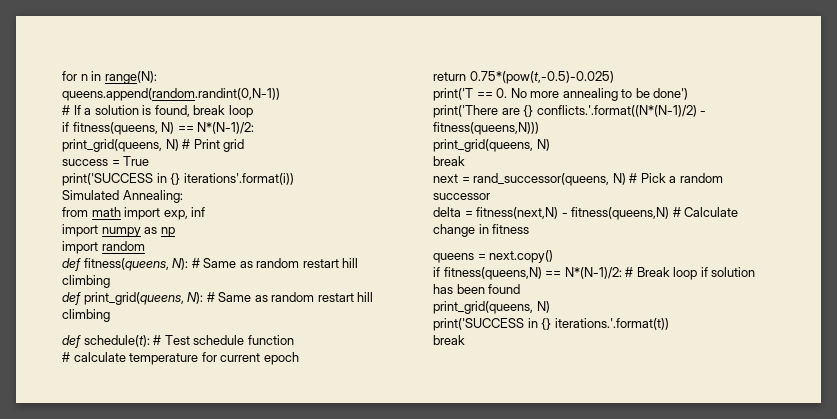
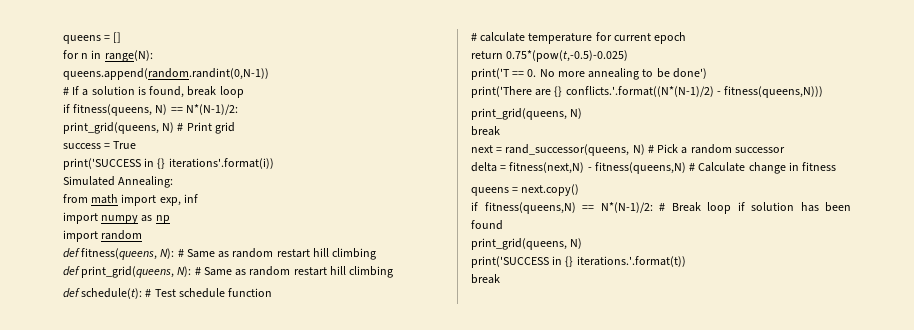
(62, 76) none -> [63,32,122,44] queens = [] //

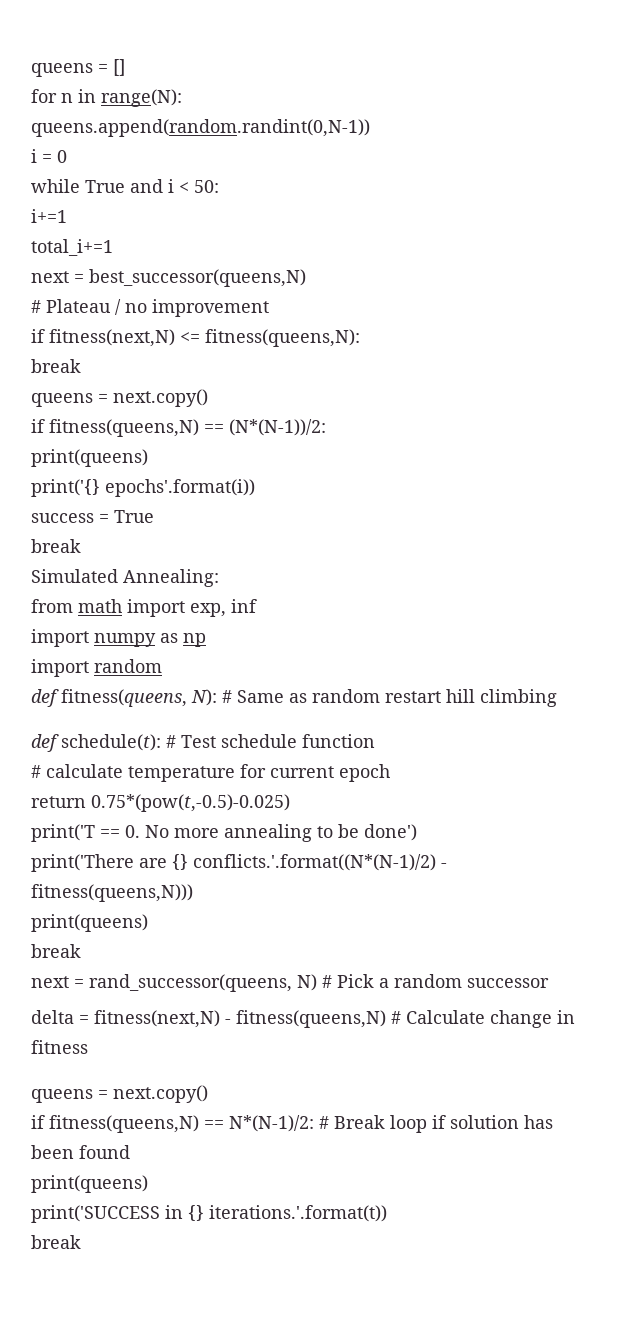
[63,86,244,98] [63,104,238,116] [63,122,235,134] # If a solution is found, break loop // if fitness(queens, N) == N*(N-1)/2: // print_grid(queens, N) # Print grid -> [31,149,67,163] [31,179,219,193] [31,209,67,223] [31,239,113,256] [31,269,306,287] [31,299,269,317] [31,329,360,347] [31,359,81,373] [31,389,208,407] [31,419,326,437] [31,449,148,467] [31,479,255,497] i = 0 // while True and i < 50: // i+=1 // total_i+=1 // next = best_successor(queens,N) // # Plateau / no improvement // if fitness(next,N) <= fitness(queens,N): // break // queens = next.copy() // if fitness(queens,N) == (N*(N-1))/2: // print(queens) // print('{} epochs'.format(i))
[63,158,274,170] print('SUCCESS in {} iterations'.format(i)) -> [31,539,81,553] break
[63,266,394,278] // def print_grid(queens, N): # Same as random restart hill climbing -> (557, 698) none
[471,108,583,120] print_grid(queens, N) -> [31,914,148,932] print(queens)
[471,238,583,250] print_grid(queens, N) -> [31,1175,148,1193] print(queens)

